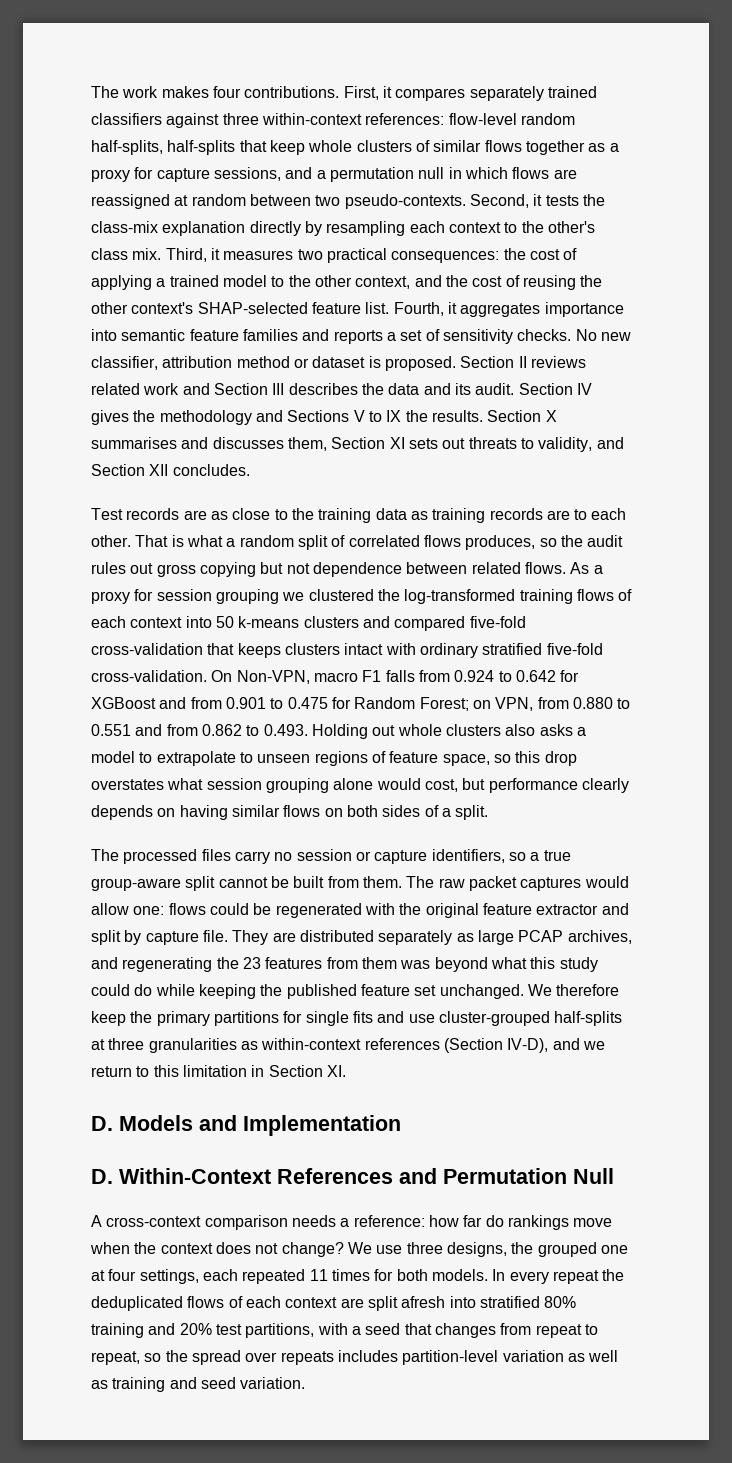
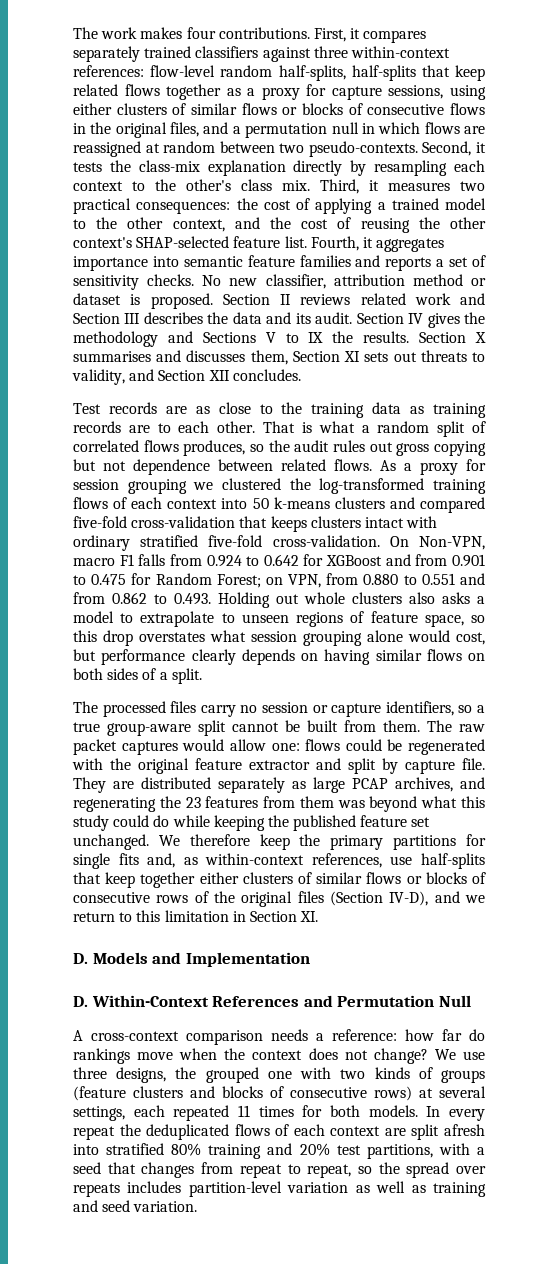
[308,140,482,152] whole clusters of similar -> [73,84,118,96] related
(281, 174) none -> [449,85,486,100] [73,103,486,115] [73,122,200,138] using either clusters of similar flows or blocks of consecutive flows in the original files,
[377,1011,623,1026] [91,1038,440,1053] and use cluster-grouped half-splits at three granularities as within-context references -> [147,853,485,869] [73,872,486,888] [73,891,324,907] and, as within-context references, use half-splits that keep together either clusters of similar flows or blocks of consecutive rows of the original files
[91,1269,137,1281] at four -> [300,1067,486,1083] [73,1086,486,1101] with two kinds of groups (feature clusters and blocks of consecutive rows) at several

